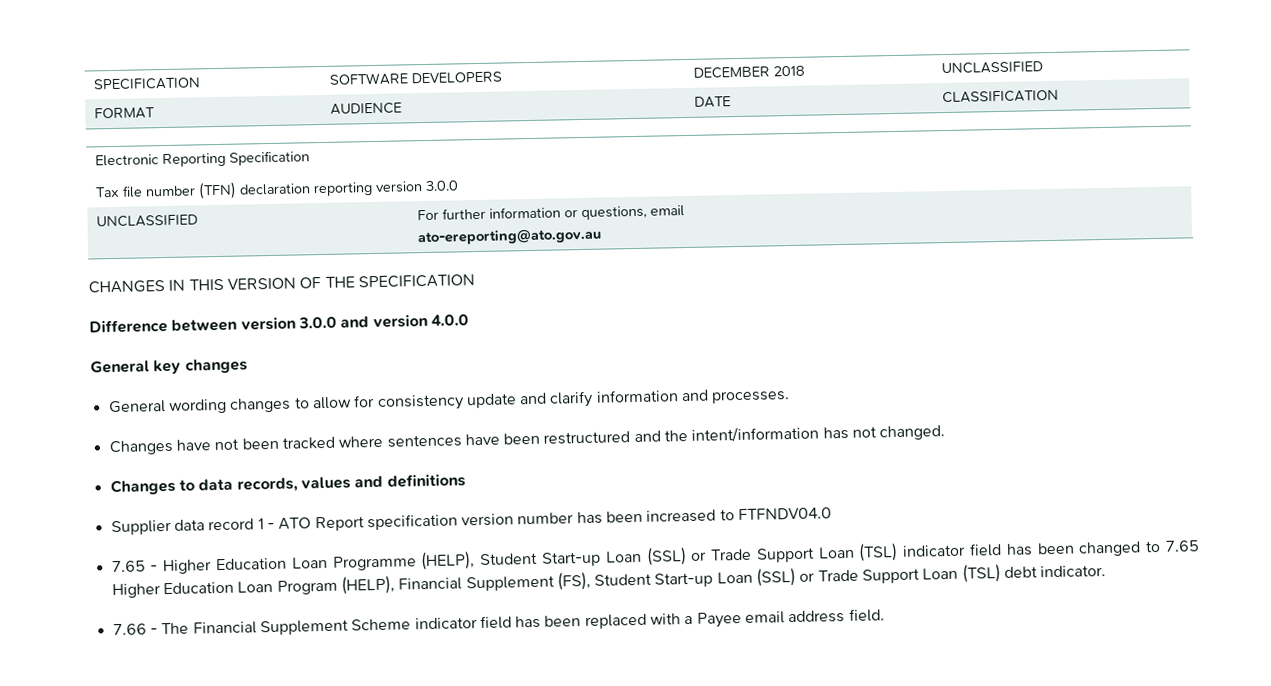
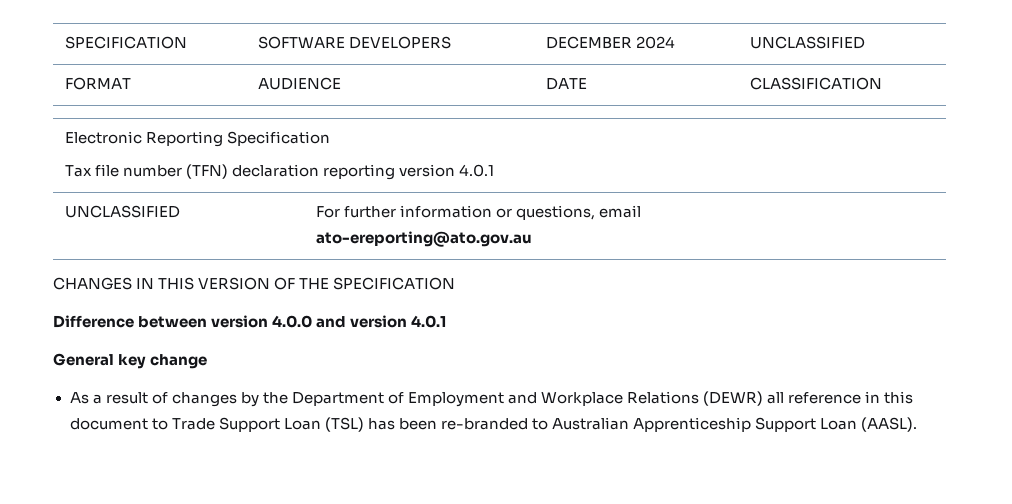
[772,65,805,77] 2018 -> [635,36,675,49] 2024
[424,180,459,192] 3.0.0 -> [458,164,494,177] 4.0.1
[297,316,337,329] 3.0.0 -> [272,315,313,328] 4.0.0
[430,314,469,326] 4.0.0 -> [411,315,447,328] 4.0.1
[184,358,248,374] [108,389,791,414] [108,425,946,456] [109,473,466,496] [110,507,833,536] [111,540,1200,575] [111,564,1107,599] [112,608,885,636] changes // General wording changes to allow for consistency update and clarify information and processes. // Changes have not been tracked where sentences have been restructured and the intent/information has not changed. // Changes to data records, values and definitions // Supplier data record 1 - ATO Report specification version number has been increased to FTFNDV04.0 // 7.65 - Higher Education Loan Programme (HELP), Student Start-up Loan (SSL) or Trade Support Loan (TSL) indicator field has been changed to 7.65 Higher Education Loan Program (HELP), Financial Supplement (FS), Student Start-up Loan (SSL) or Trade Support Loan (TSL) debt indicator. // 7.66 - The Financial Supplement Scheme indicator field has been replaced with a Payee email address field. -> [150,354,208,369] [69,391,914,407] [69,417,918,432] change // As a result of changes by the Department of Employment and Workplace Relations (DEWR) all reference in this document to Trade Support Loan (TSL) has been re-branded to Australian Apprenticeship Support Loan (AASL).

